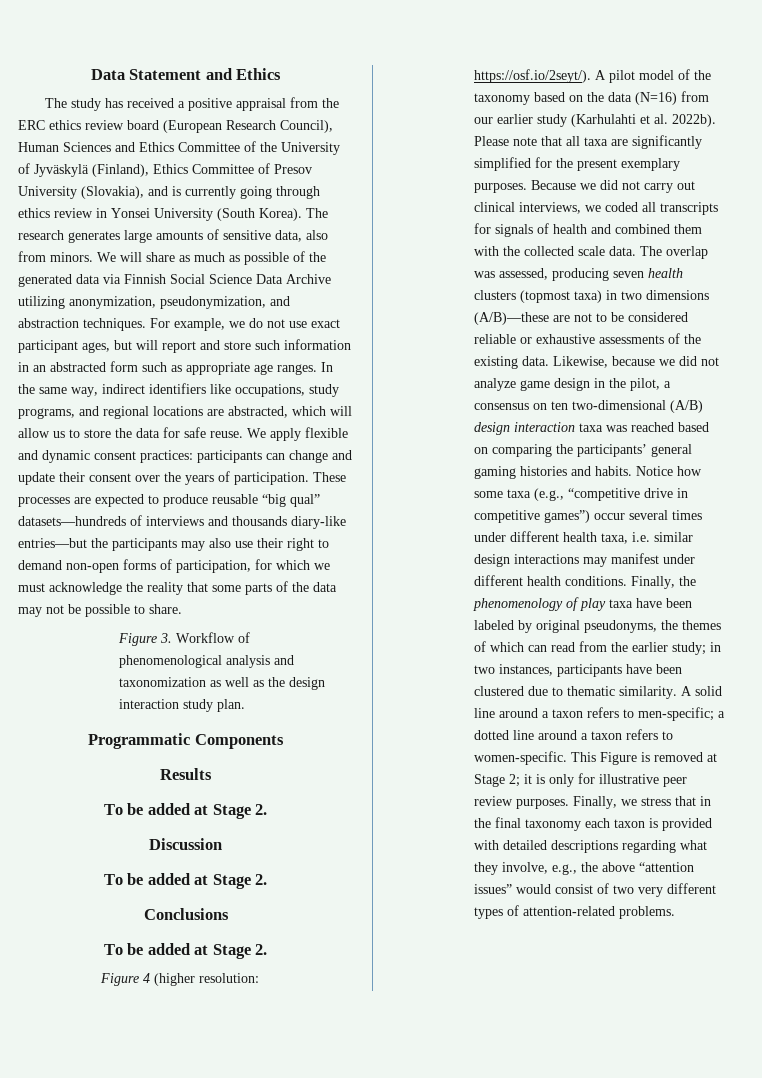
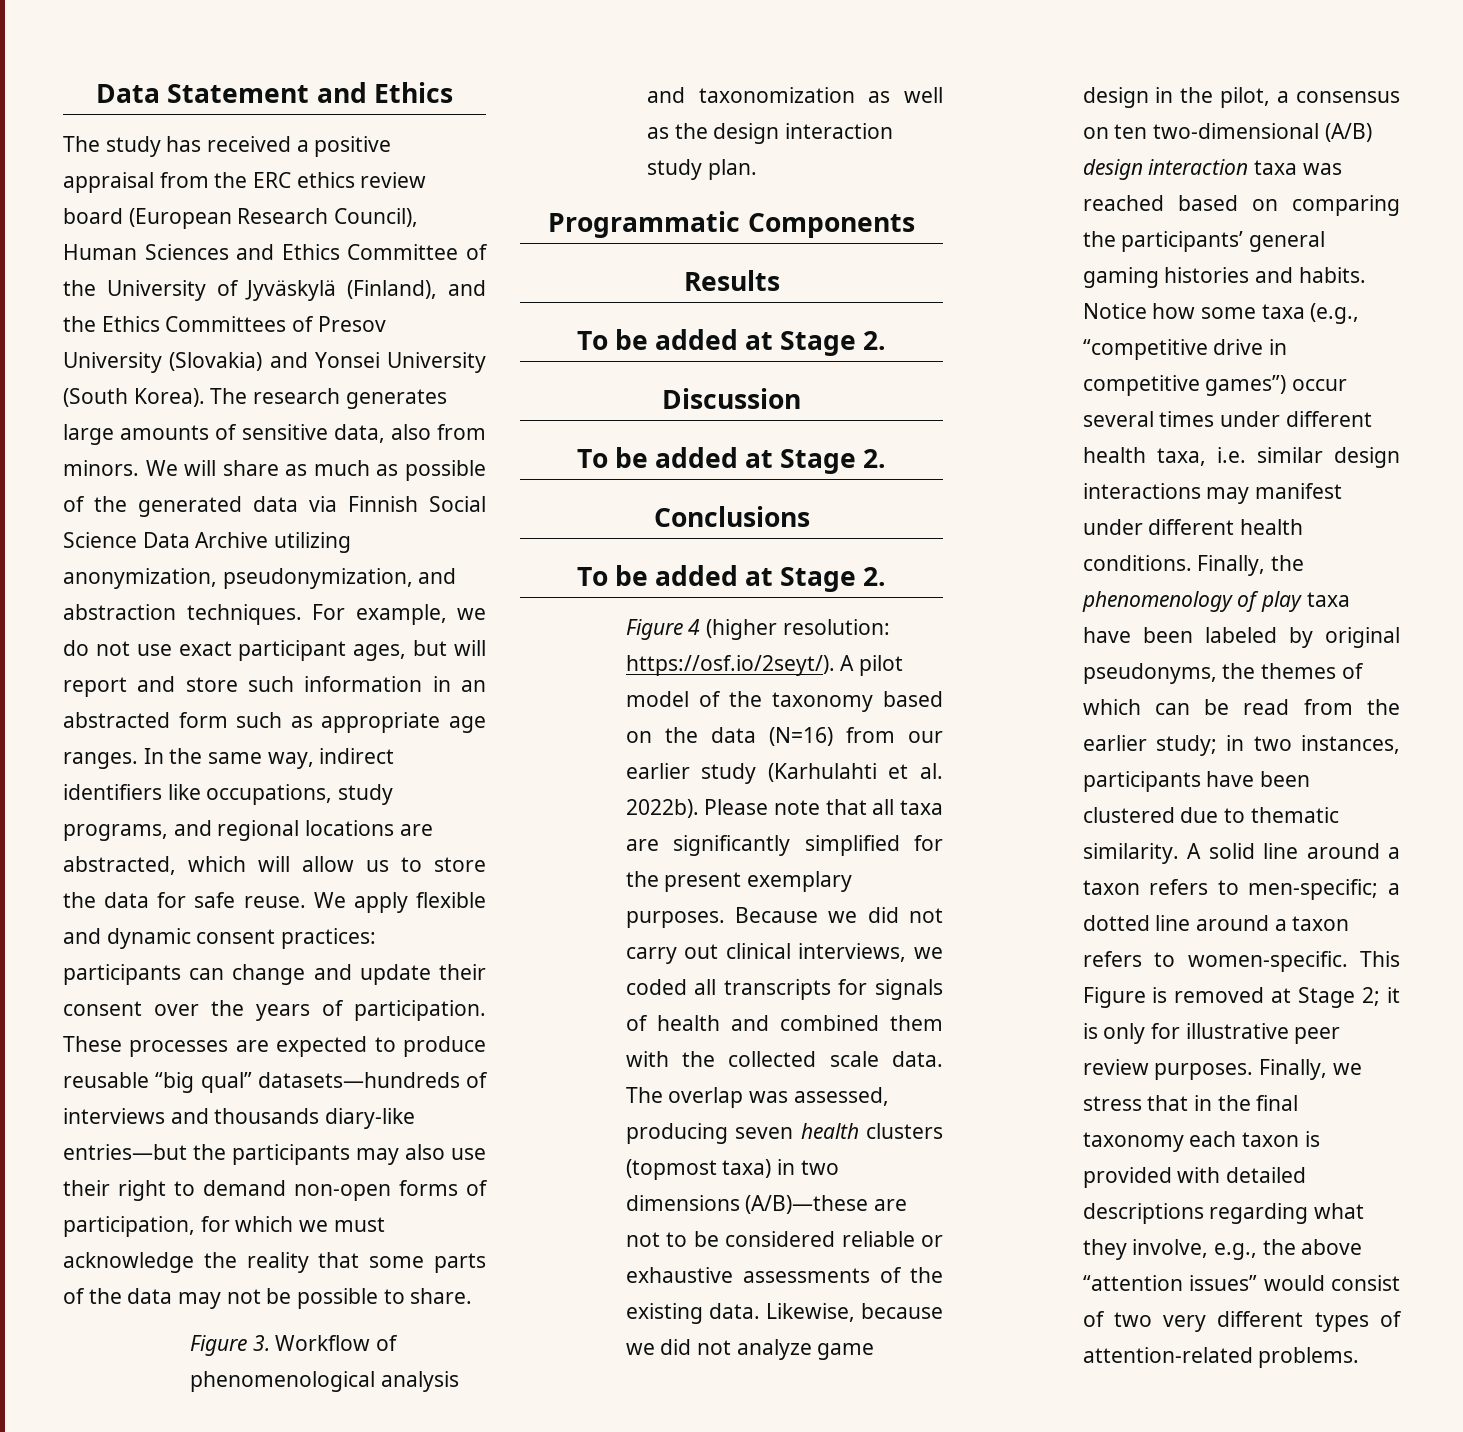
[153,163,312,174] [18,186,320,199] [18,208,107,218] Ethics Committee of Presov University (Slovakia), and is currently going through ethics review in -> [448,280,486,296] [63,316,386,332] [63,352,308,373] and the Ethics Committees of Presov University (Slovakia) and
(548, 648) none -> [1204,699,1230,715] be

